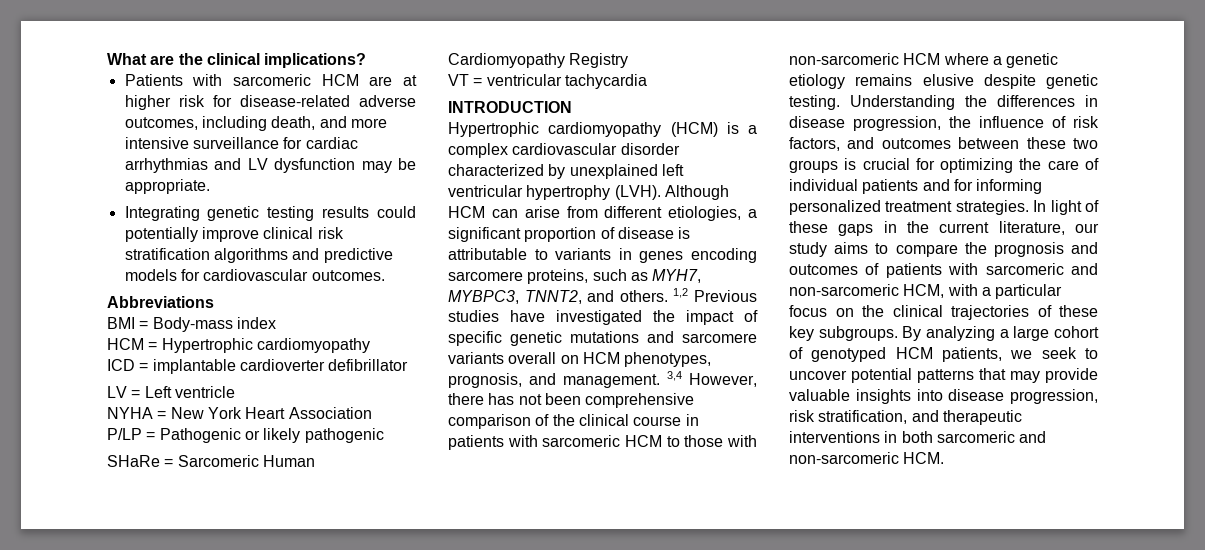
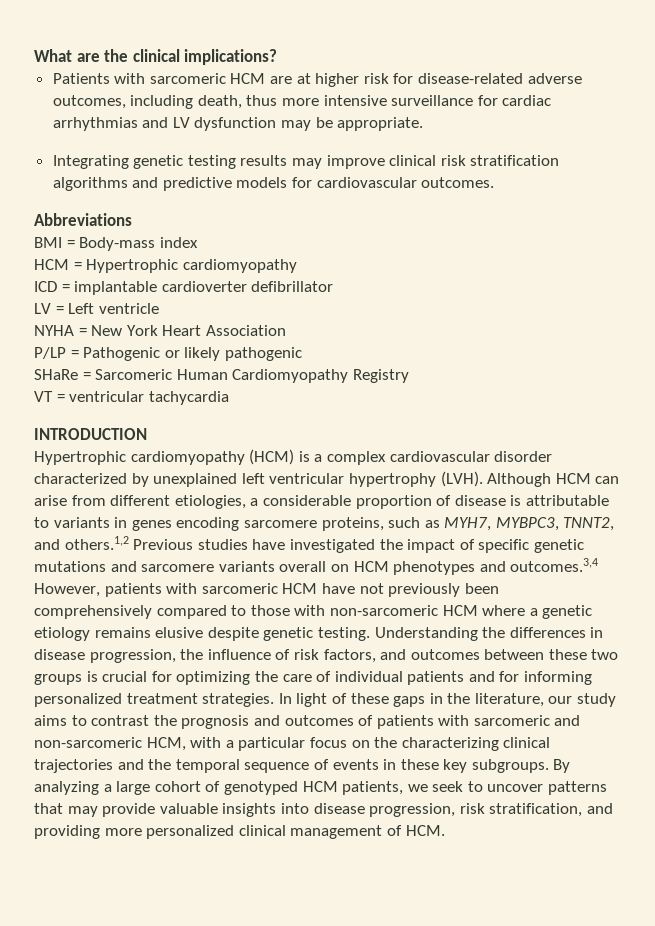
[319,116,347,128] and -> [246,95,278,106] thus
[377,206,416,218] [124,227,198,242] could potentially -> [292,158,323,169] may
[448,227,521,242] significant -> [262,495,351,506] considerable
[619,288,689,302] others. 1,2 -> [64,536,129,550] others.1,2
[624,352,712,367] [448,371,757,388] [448,393,695,408] [448,414,699,429] [448,435,662,450] phenotypes, prognosis, and management. 3,4 However, there has not been comprehensive comparison of the clinical course in patients with sarcomeric HCM -> [393,558,599,575] [34,583,499,597] [34,605,227,619] phenotypes and outcomes.3,4 However, patients with sarcomeric HCM have not previously been comprehensively compared
[939,222,990,233] current -> (471, 698) none
[895,244,958,257] compare -> [91,715,150,726] contrast
(884, 311) none -> [401,737,499,751] characterizing
[1037,305,1052,317] of -> [117,759,397,773] and the temporal sequence of events in
[851,368,912,383] potential -> (544, 788) none
[942,410,1022,425] [789,431,1047,443] [789,452,899,464] therapeutic interventions in both sarcomeric and non-sarcomeric -> [34,825,402,839] providing more personalized clinical management of

